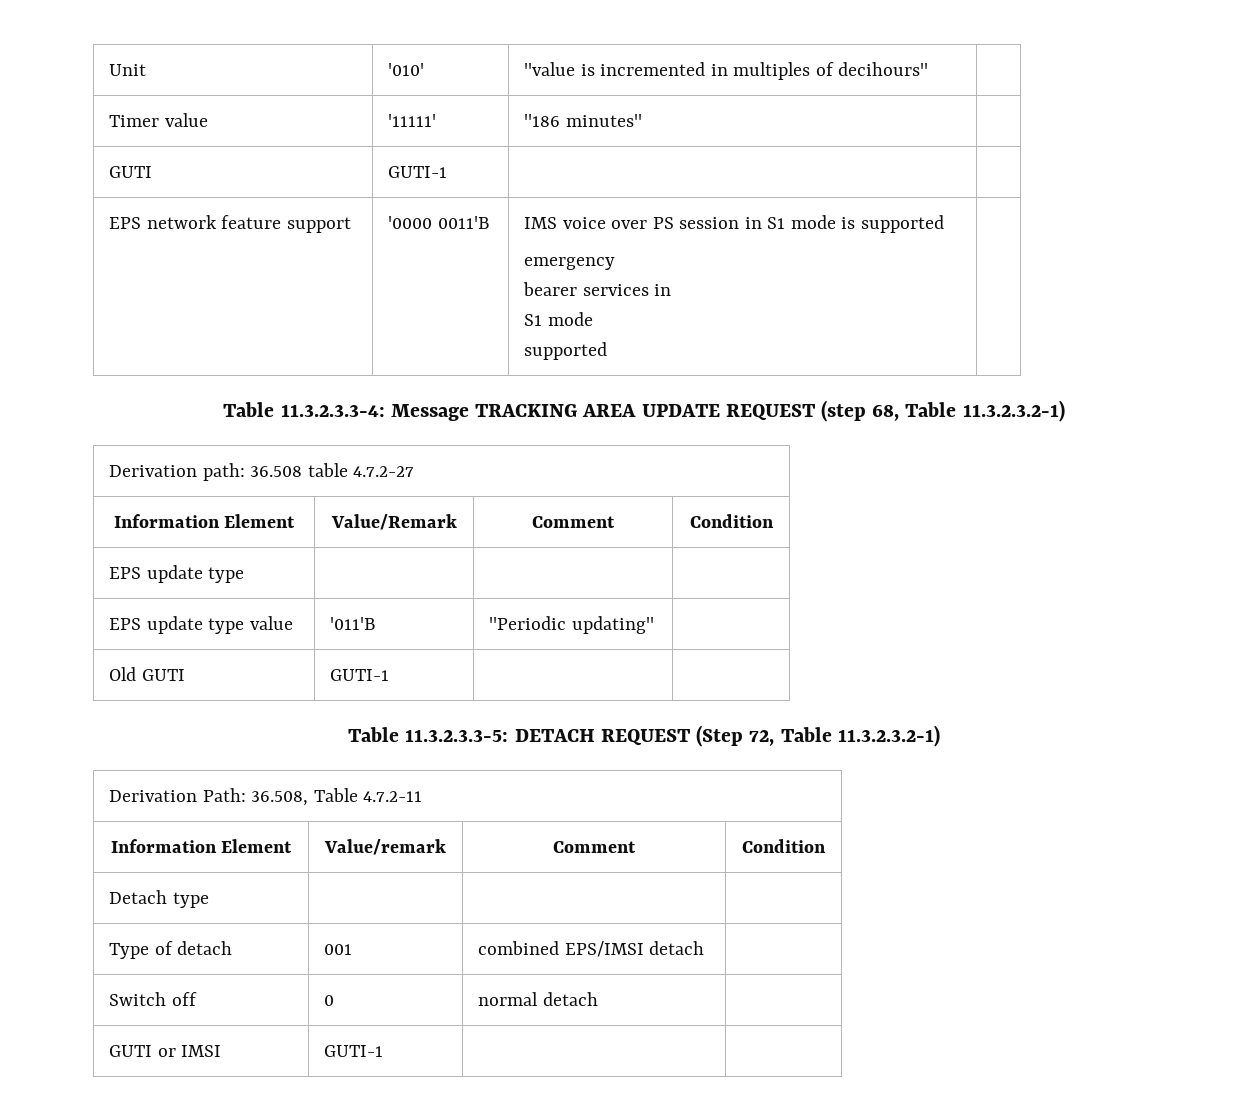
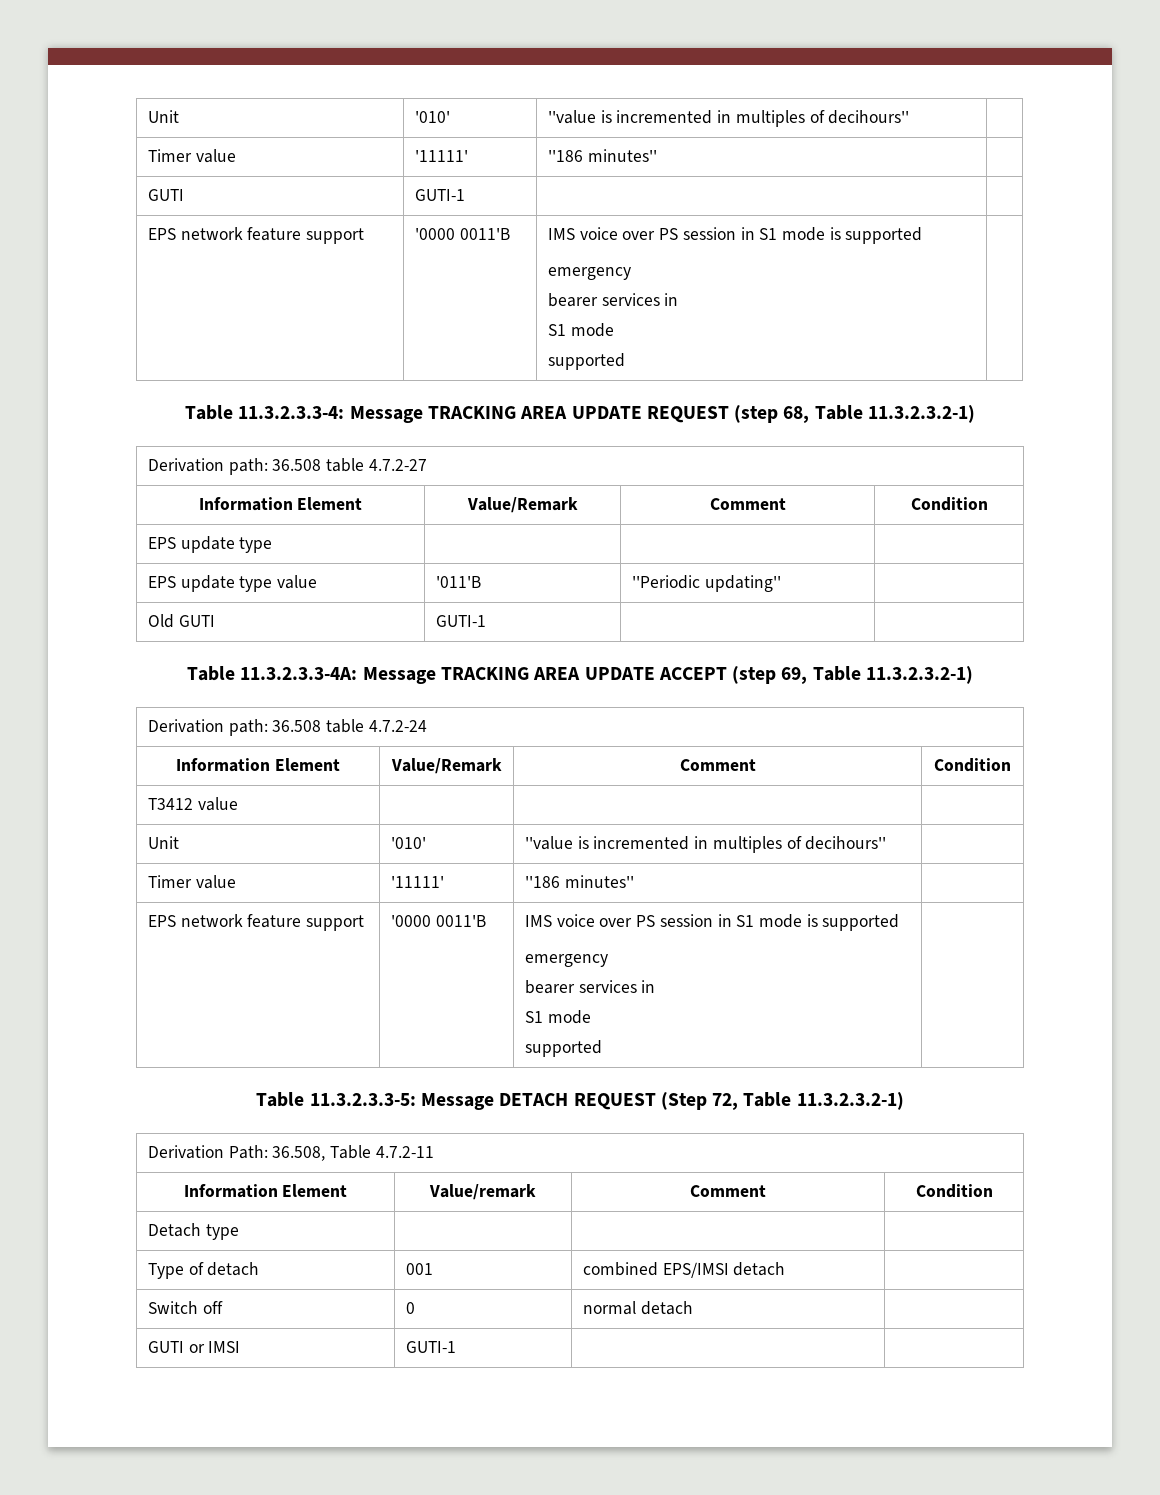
(390, 675) none -> [187,666,973,684] [147,719,427,736] [176,758,340,772] [390,758,502,774] [679,759,756,771] [934,758,1011,772] [147,797,238,811] [147,836,179,849] [390,837,426,849] [524,836,887,853] [147,875,236,889] [390,876,444,888] [524,875,634,888] [147,914,365,931] [390,915,486,927] [524,914,900,931] [524,954,608,967] [524,980,656,994] [524,1010,591,1024] [524,1040,602,1057] // Table 11.3.2.3.3-4A: Message TRACKING AREA UPDATE ACCEPT (step 69, Table 11.3.2.3.2-1) // Derivation path: 36.508 table 4.7.2-24 // Information Element | Value/Remark | Comment | Condition // T3412 value | | | // Unit | '010' | ''value is incremented in multiples of decihours'' | // Timer value | '11111' | ''186 minutes'' | // EPS network feature support | '0000 0011'B | IMS voice over PS session in S1 mode is supported // emergency // bearer services in // S1 mode // supported |
(509, 735) none -> [420,1093,494,1110] Message

